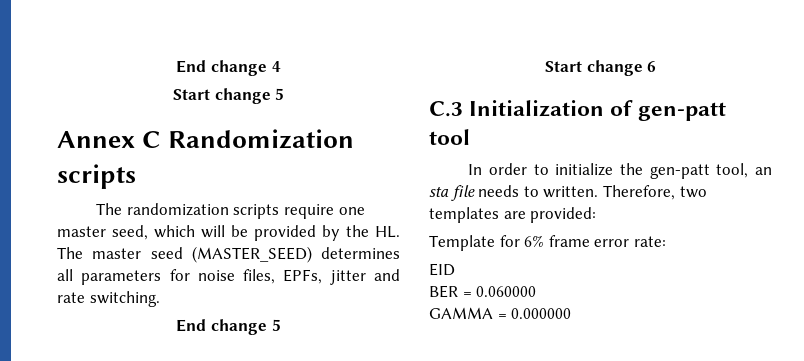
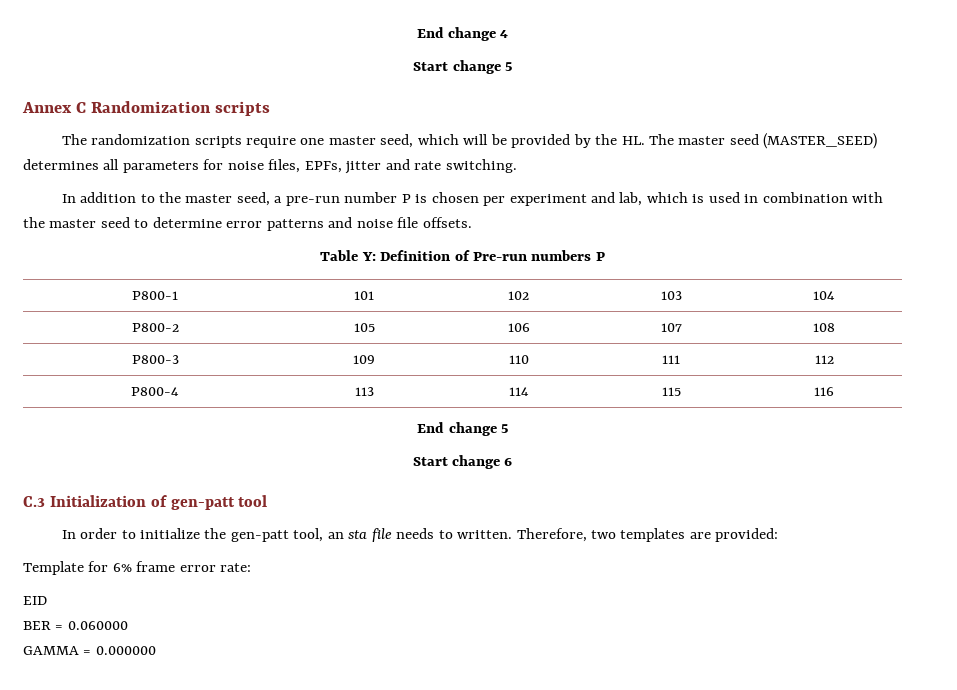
(160, 299) none -> [61,192,884,206] [23,217,472,231] [320,250,605,261] [132,291,178,300] [354,291,374,300] [508,291,529,300] [660,291,682,300] [813,291,835,300] [131,323,179,332] [353,323,375,332] [507,323,530,332] [660,323,682,332] [813,323,835,332] [131,355,179,364] [353,355,375,364] [508,355,529,364] [662,355,680,364] [814,355,834,364] [131,387,179,396] [354,387,374,396] [508,387,529,396] [661,387,681,396] [814,387,834,396] // In addition to the master seed, a pre-run number P is chosen per experiment and lab, which is used in combination with the master seed to determine error patterns and noise file offsets. // Table Y: Definition of Pre-run numbers P // P800-1 | 101 | 102 | 103 | 104 // P800-2 | 105 | 106 | 107 | 108 // P800-3 | 109 | 110 | 111 | 112 // P800-4 | 113 | 114 | 115 | 116

